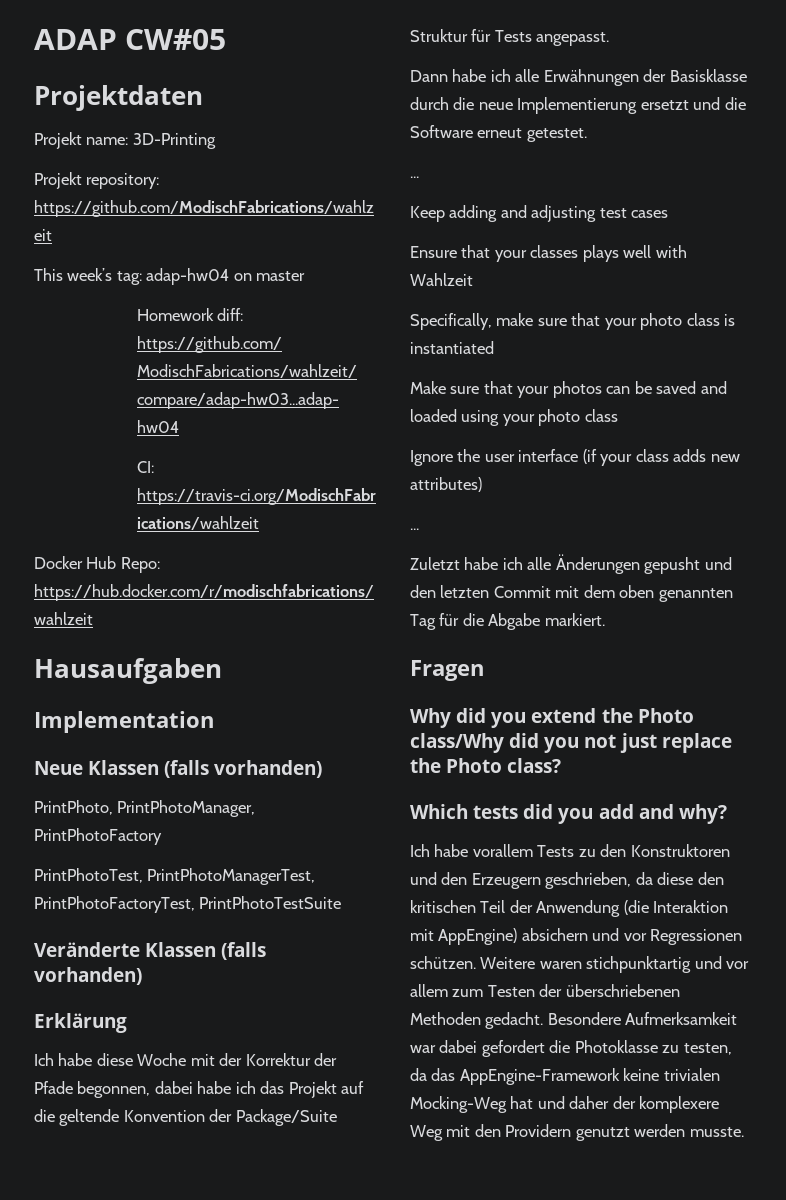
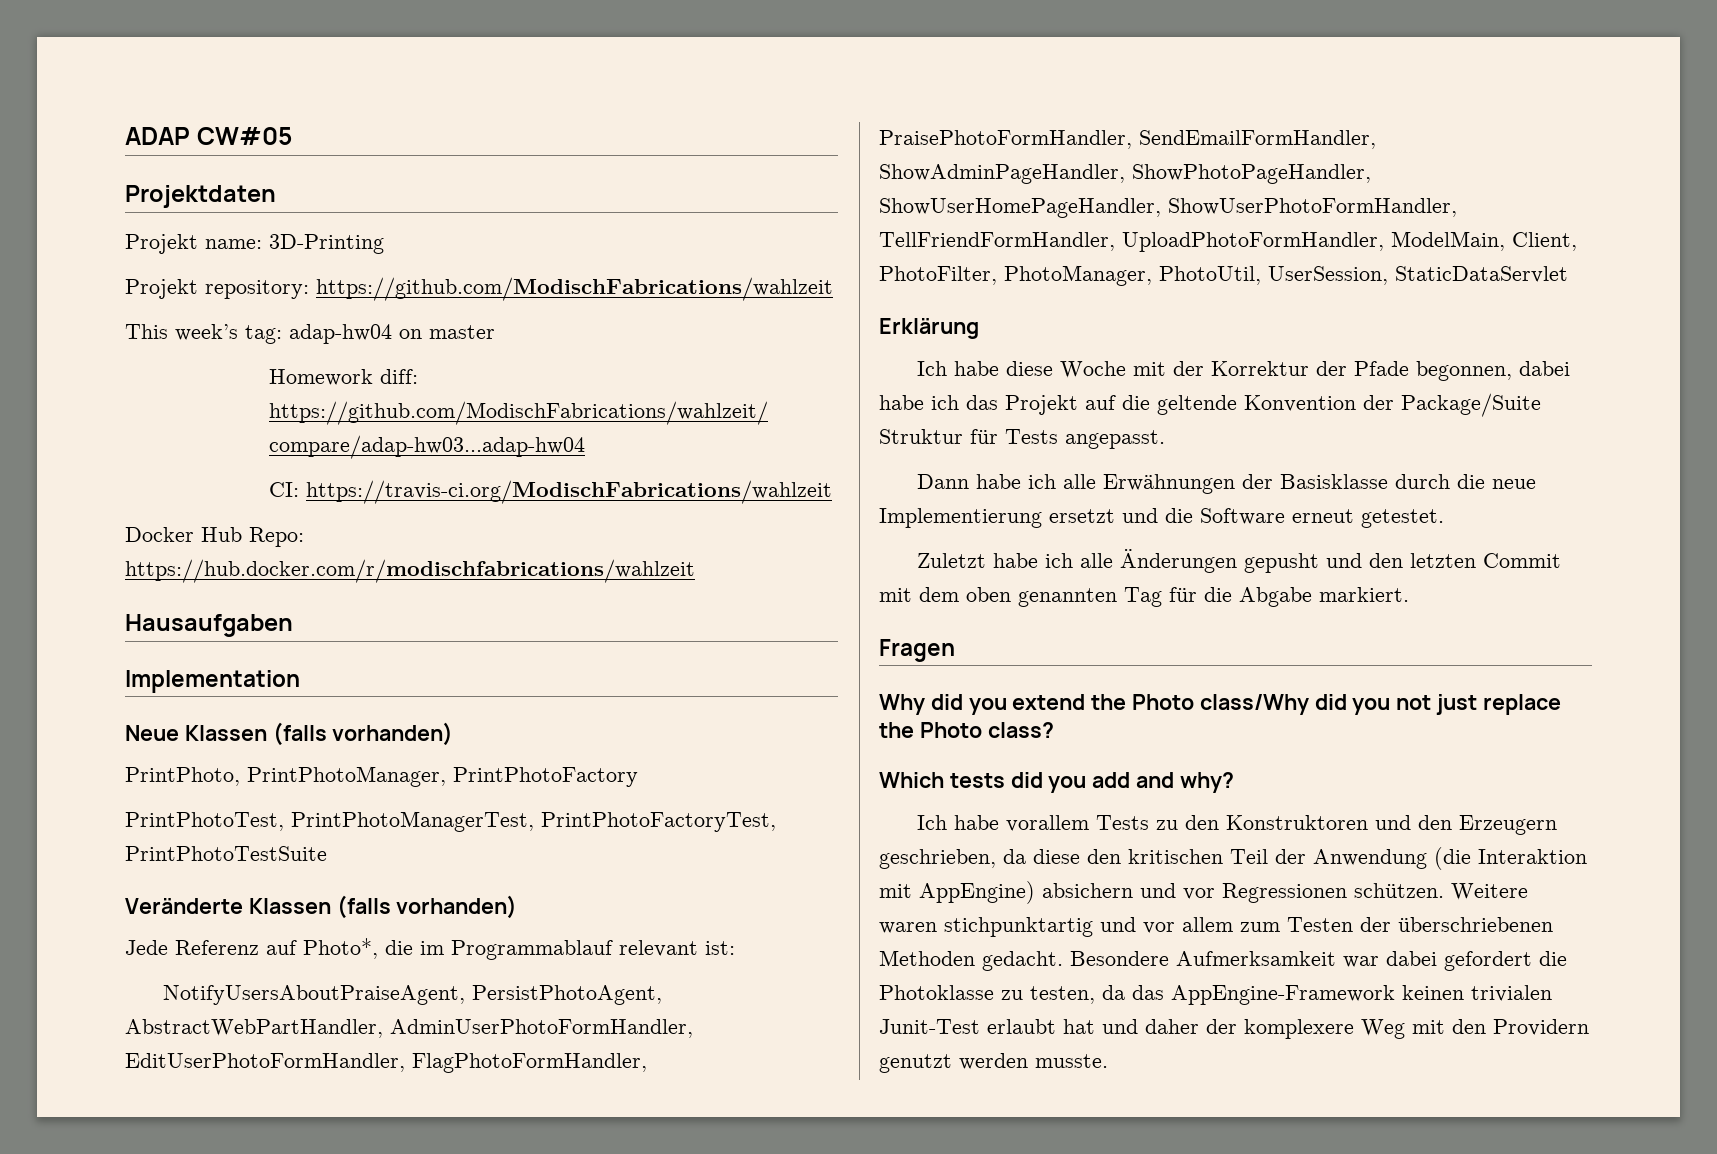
(142, 976) none -> [125,938,735,960] [163,985,663,1005] [125,1019,693,1038] [125,1053,647,1073] [879,130,1376,149] [879,164,1371,184] [879,198,1457,218] [879,231,1577,252] [879,265,1568,286] // Jede Referenz auf Photo*, die im Programmablauf relevant ist: // NotifyUsersAboutPraiseAgent, PersistPhotoAgent, AbstractWebPartHandler, AdminUserPhotoFormHandler, EditUserPhotoFormHandler, FlagPhotoFormHandler, PraisePhotoFormHandler, SendEmailFormHandler, ShowAdminPageHandler, ShowPhotoPageHandler, ShowUserHomePageHandler, ShowUserPhotoFormHandler, TellFriendFormHandler, UploadPhotoFormHandler, ModelMain, Client, PhotoFilter, PhotoManager, PhotoUtil, UserSession, StaticDataServlet
[410,176,419,178] [410,205,669,222] [410,245,687,262] [410,273,473,286] [410,313,736,330] [410,341,494,354] [410,381,727,398] [410,409,618,426] [410,449,740,466] [410,477,482,492] [410,528,419,530] // ... // Keep adding and adjusting test cases // Ensure that your classes plays well with Wahlzeit // Specifically, make sure that your photo class is instantiated // Make sure that your photos can be saved and loaded using your photo class // Ignore the user interface (if your class adds new attributes) // ... -> (1444, 518) none
[623,1068,720,1081] [410,1096,507,1113] keine trivialen Mocking-Weg -> [1402,985,1552,1002] [879,1019,1056,1034] keinen trivialen Junit-Test erlaubt

